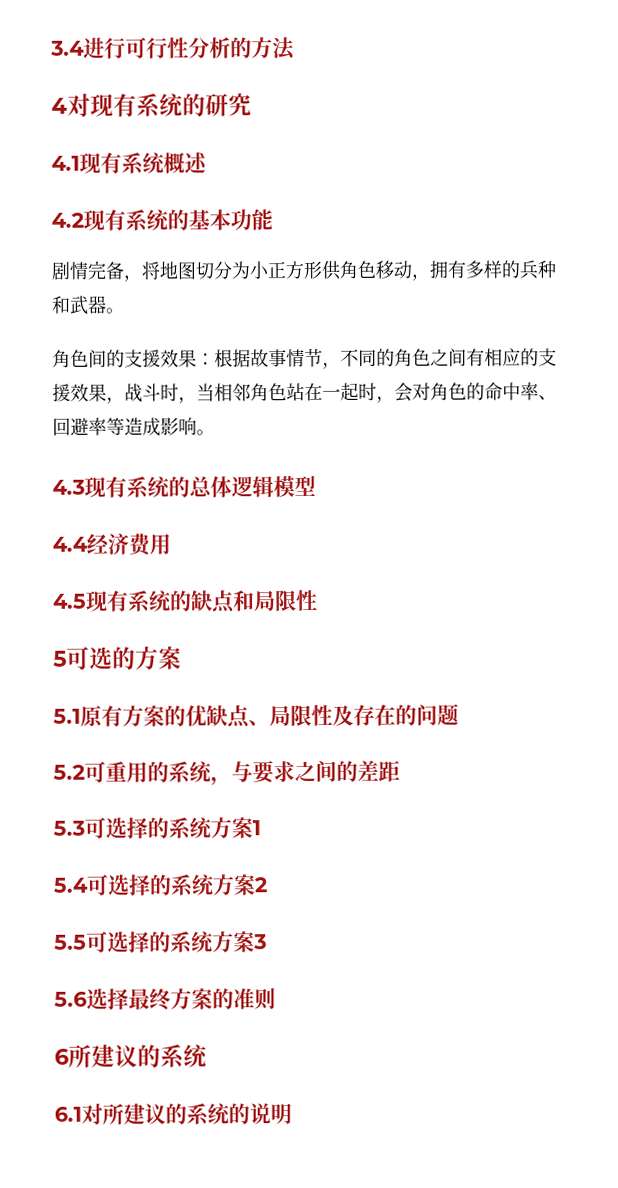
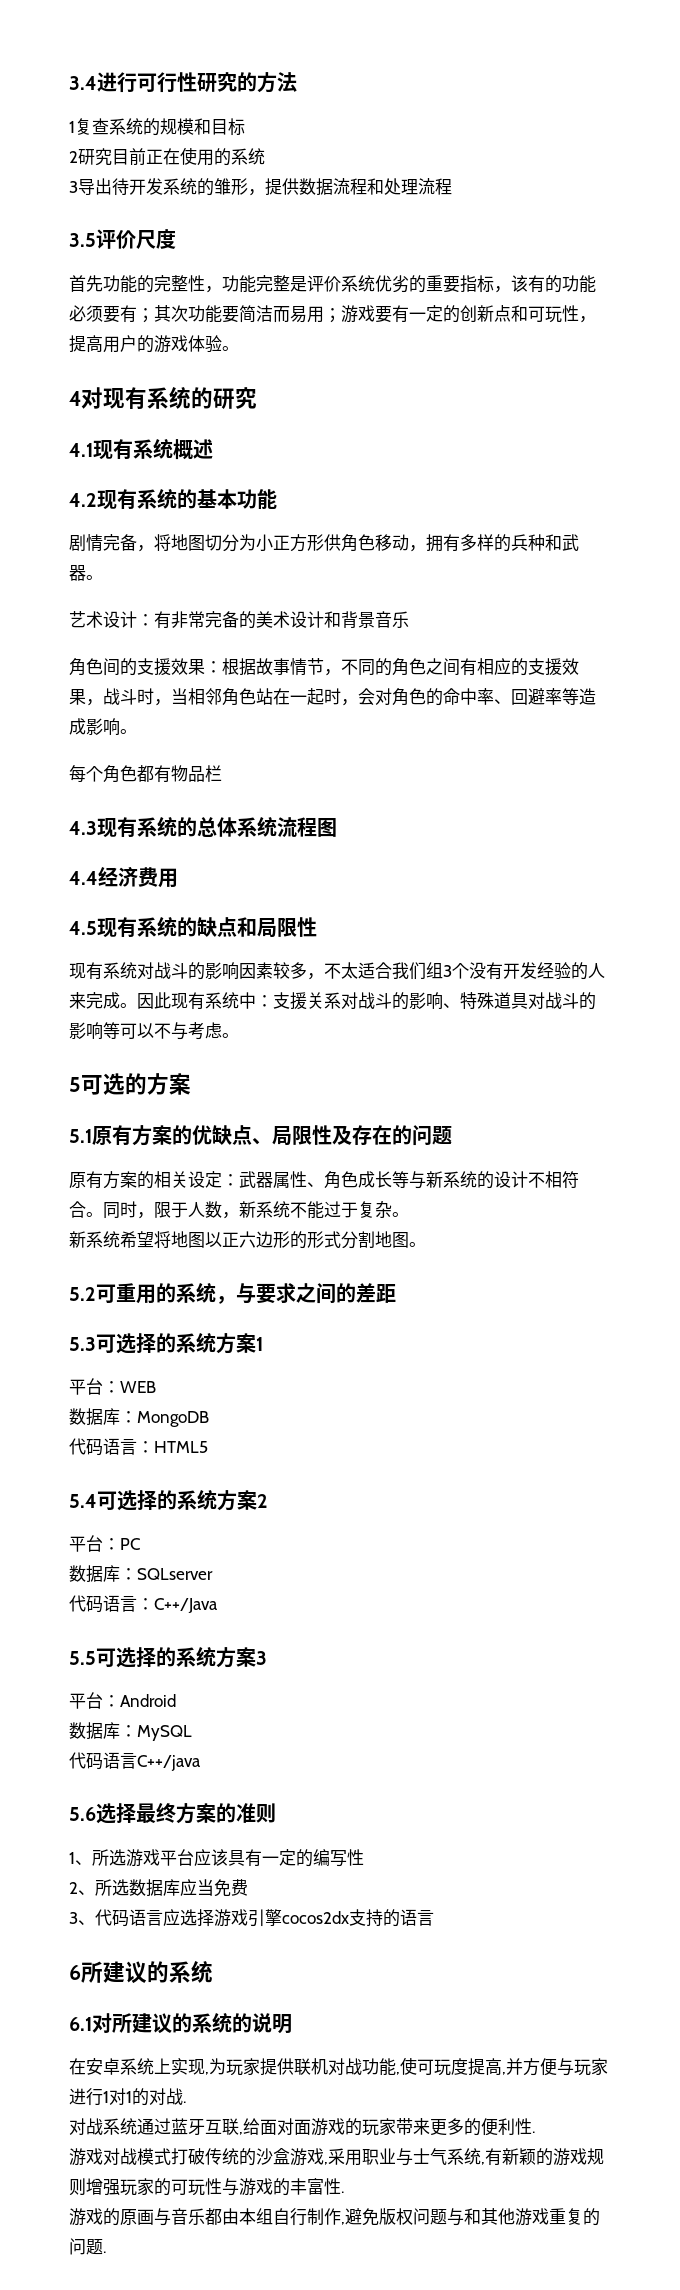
[188,37,231,59] 分析 -> [197,72,237,92] 研究
(296, 49) none -> [69,118,245,136] [69,147,265,166] [69,178,452,196] [69,229,176,249] [69,275,596,293] [69,305,596,323] [69,335,239,353] // 1复查系统的规模和目标 // 2研究目前正在使用的系统 // 3导出待开发系统的雏形，提供数据流程和处理流程 // 3.5评价尺度 // 首先功能的完整性，功能完整是评价系统优劣的重要指标，该有的功能必须要有；其次功能要简洁而易用；游戏要有一定的创新点和可玩性，提高用户的游戏体验。
(125, 310) none -> [69,611,409,629] // 艺术设计：有非常完备的美术设计和背景音乐
(215, 432) none -> [69,765,222,783] // 每个角色都有物品栏
[231,475,316,498] 逻辑模型 -> [237,816,337,838] 系统流程图
(318, 600) none -> [69,962,605,980] [69,992,596,1010] [69,1022,239,1040] // 现有系统对战斗的影响因素较多，不太适合我们组3个没有开发经验的人来完成。因此现有系统中：支援关系对战斗的影响、特殊道具对战斗的影响等可以不与考虑。
(459, 714) none -> [69,1171,579,1189] [69,1201,409,1219] [69,1231,426,1249] // 原有方案的相关设定：武器属性、角色成长等与新系统的设计不相符合。同时，限于人数，新系统不能过于复杂。 // 新系统希望将地图以正六边形的形式分割地图。
(261, 828) none -> [69,1378,156,1395] [69,1408,209,1427] [69,1438,208,1456] // 平台：WEB // 数据库：MongoDB // 代码语言：HTML5
(267, 885) none -> [69,1535,140,1552] [69,1565,213,1583] [69,1595,218,1613] // 平台：PC // 数据库：SQLserver // 代码语言：C++/Java
(267, 942) none -> [69,1692,176,1709] [69,1722,192,1741] [69,1752,201,1771] // 平台：Android // 数据库：MySQL // 代码语言C++/java
(276, 999) none -> [69,1849,364,1867] [69,1879,248,1897] [69,1909,434,1927] // 1、所选游戏平台应该具有一定的编写性 // 2、所选数据库应当免费 // 3、代码语言应选择游戏引擎cocos2dx支持的语言
(292, 1114) none -> [69,2057,608,2076] [69,2088,186,2106] [69,2118,535,2136] [69,2148,604,2166] [69,2178,344,2196] [69,2208,600,2226] [69,2238,106,2255] // 在安卓系统上实现,为玩家提供联机对战功能,使可玩度提高,并方便与玩家进行1对1的对战. // 对战系统通过蓝牙互联,给面对面游戏的玩家带来更多的便利性. // 游戏对战模式打破传统的沙盒游戏,采用职业与士气系统,有新颖的游戏规则增强玩家的可玩性与游戏的丰富性. // 游戏的原画与音乐都由本组自行制作,避免版权问题与和其他游戏重复的问题.

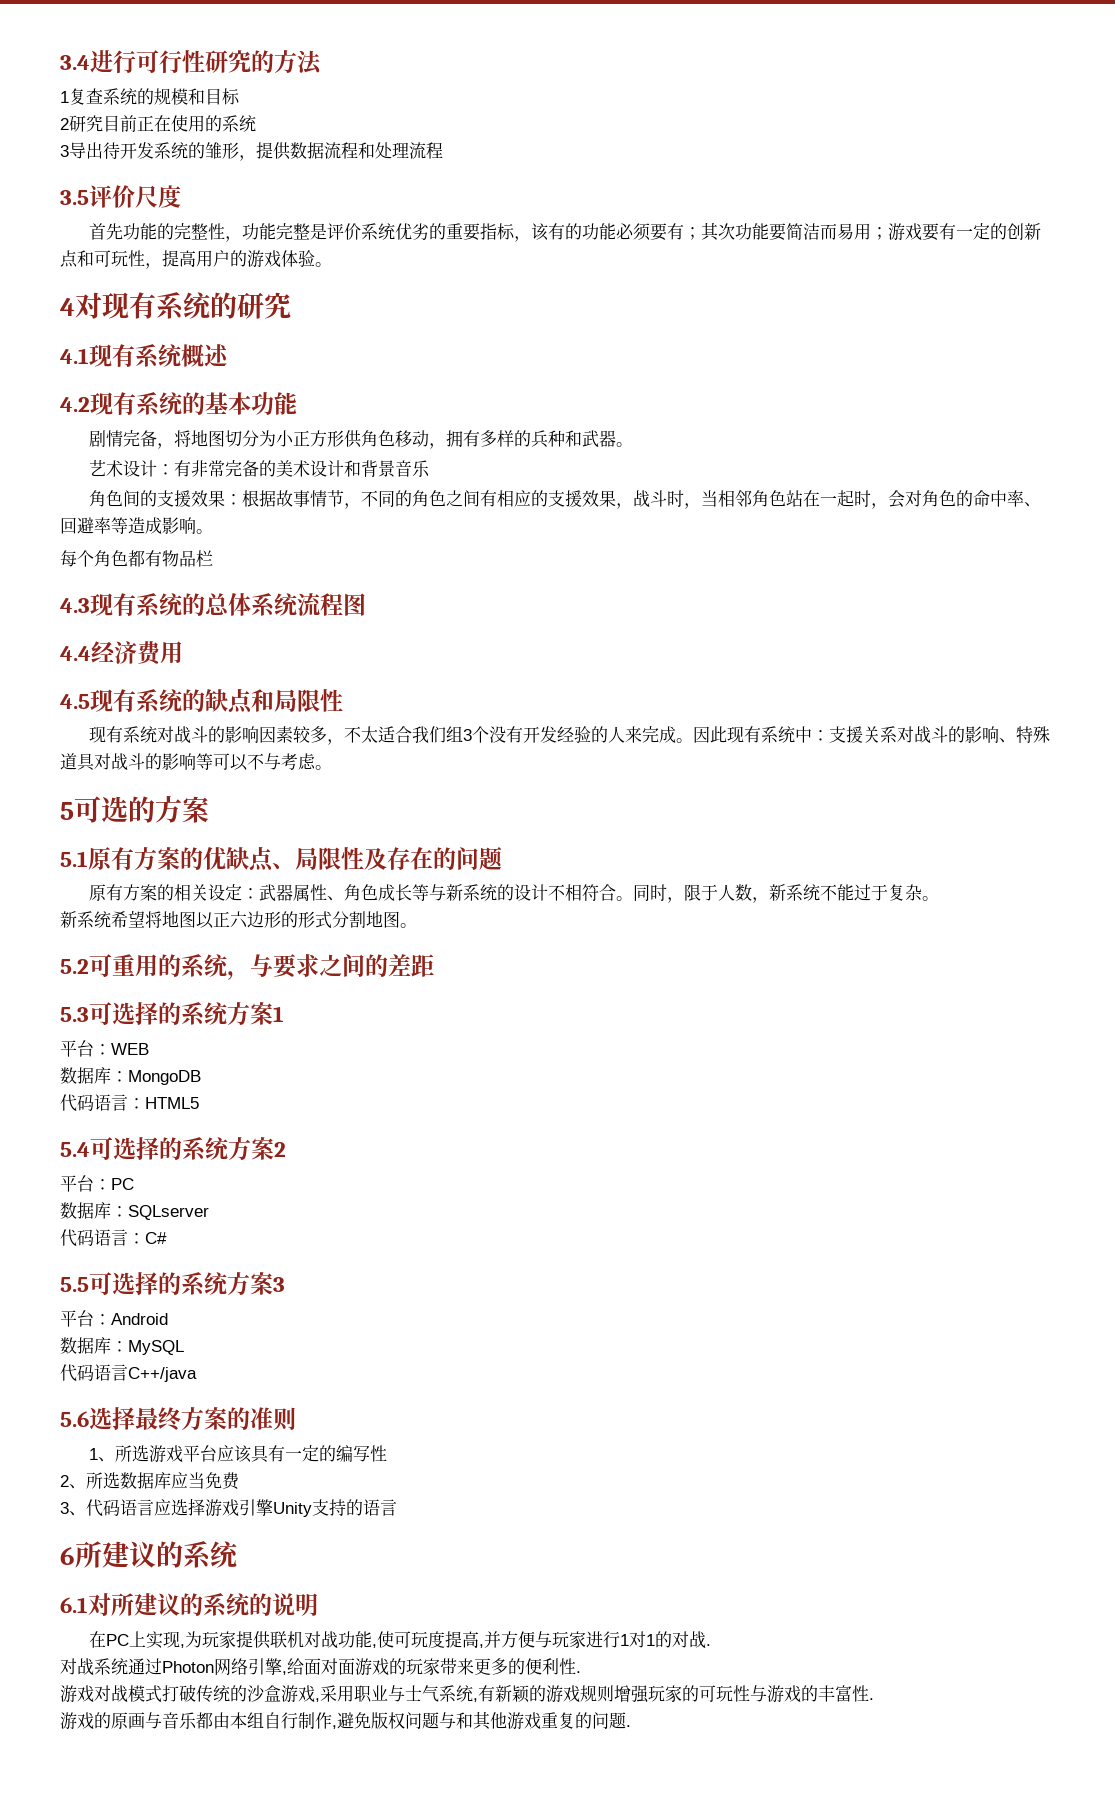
[154,1598,218,1613] C++/Java -> [145,1232,167,1244] C#
[282,1911,349,1924] cocos2dx -> [273,1502,312,1517] Unity
[86,2058,154,2075] 安卓系统 -> [105,1634,129,1646] PC
[171,2118,239,2136] 蓝牙互联 -> [162,1658,282,1676] Photon网络引擎

